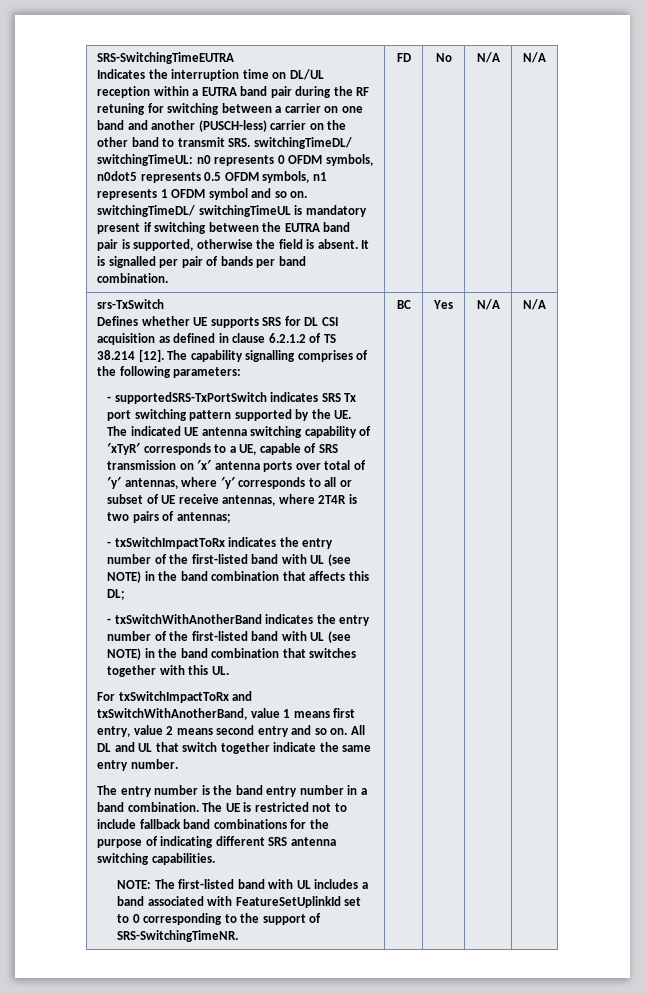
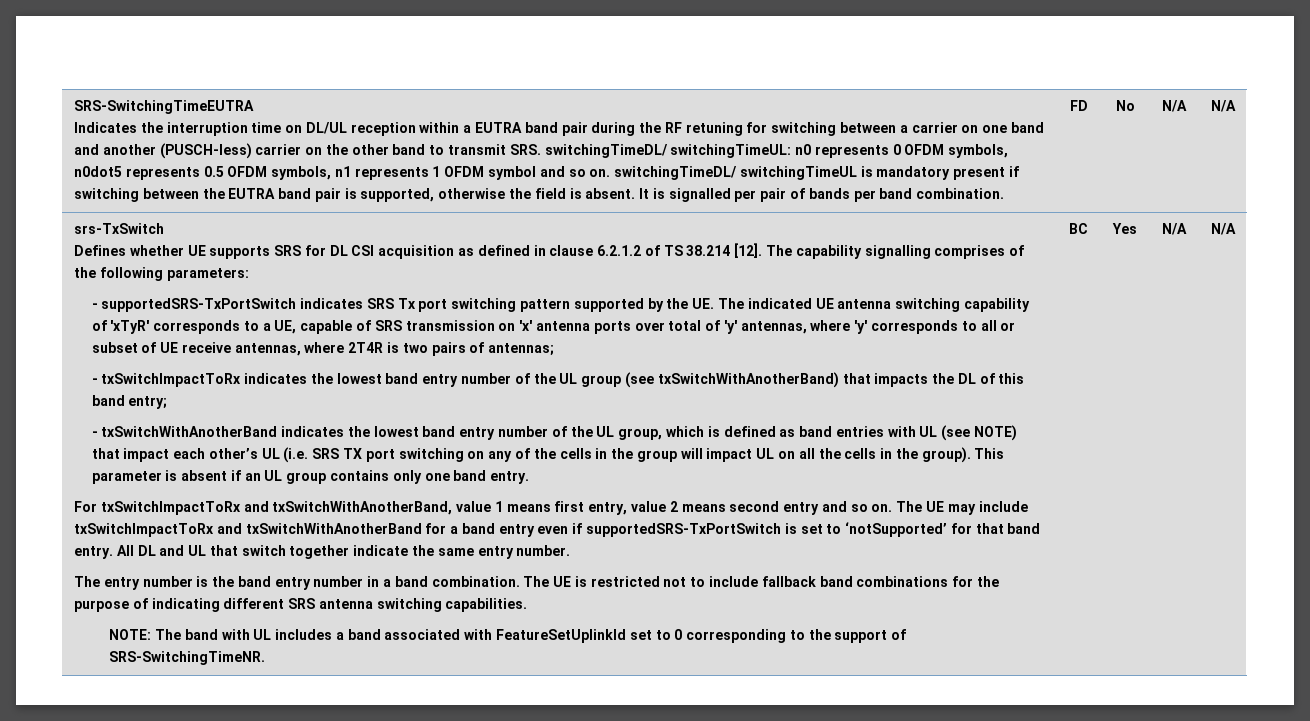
[302,538,334,549] [107,554,351,566] [107,571,369,583] [107,589,126,600] entry number of the first-listed band with UL (see NOTE) in the band combination that affects this DL; -> [336,372,1025,388] [91,395,168,409] lowest band entry number of the UL group (see txSwitchWithAnotherBand) that impacts the DL of this band entry;
[339,615,371,626] [107,631,351,643] [107,648,357,660] [107,665,229,677] entry number of the first-listed band with UL (see NOTE) in the band combination that switches together with this UL. -> [373,425,1017,441] [91,447,1005,463] [91,470,530,484] lowest band entry number of the UL group, which is defined as band entries with UL (see NOTE) that impact each other’s UL (i.e. SRS TX port switching on any of the cells in the group will impact UL on all the cells in the group). This parameter is absent if an UL group contains only one band entry.
(348, 731) none -> [896,501,1028,515] [73,522,1041,537] [73,546,113,559] The UE may include txSwitchImpactToRx and txSwitchWithAnotherBand for a band entry even if supportedSRS-TxPortSwitch is set to ‘notSupported’ for that band entry.
[178,879,235,889] first-listed -> (181, 634) none

